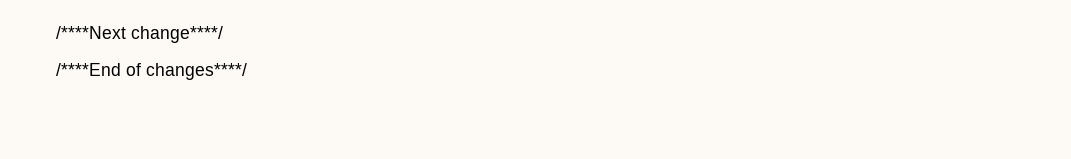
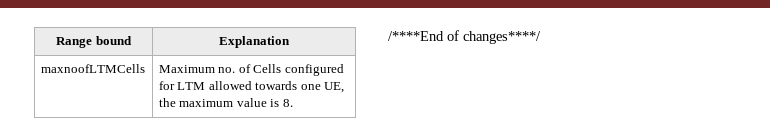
[56,26,223,43] /****Next change****/ -> [56,36,132,48] [218,36,290,48] [40,64,145,73] [158,64,344,76] [158,81,345,93] [158,98,293,107] Range bound | Explanation // maxnoofLTMCells | Maximum no. of Cells configured for LTM allowed towards one UE, the maximum value is 8.

